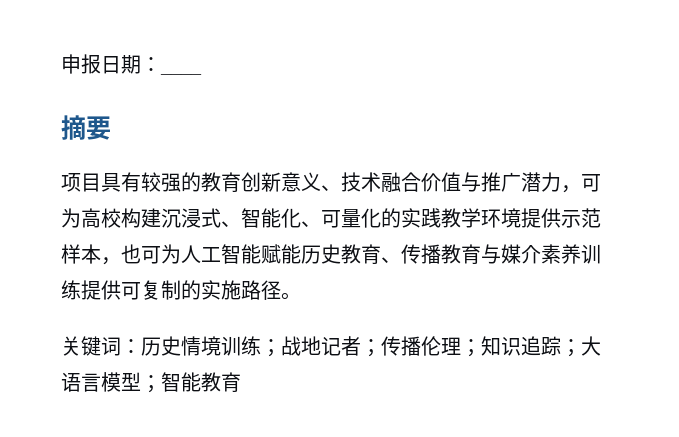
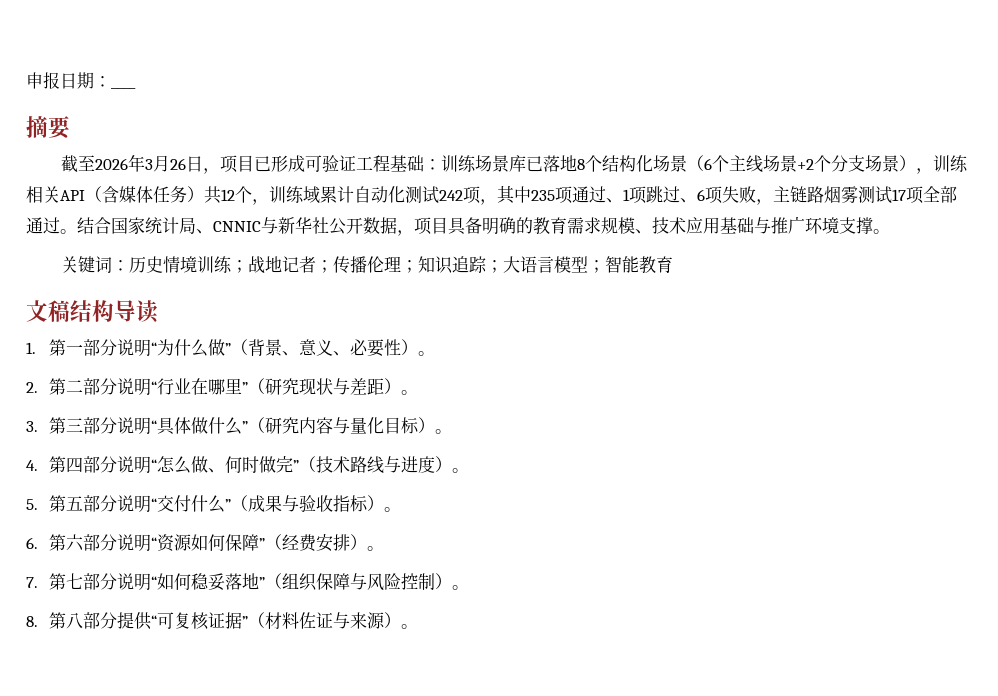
[61,172,601,193] [61,208,601,228] [61,244,601,265] [61,280,281,300] 项目具有较强的教育创新意义、技术融合价值与推广潜力，可为高校构建沉浸式、智能化、可量化的实践教学环境提供示范样本，也可为人工智能赋能历史教育、传播教育与媒介素养训练提供可复制的实施路径 -> [60,154,968,174] [26,185,957,205] [26,216,873,236] 截至2026年3月26日，项目已形成可验证工程基础：训练场景库已落地8个结构化场景（6个主线场景+2个分支场景），训练相关API（含媒体任务）共12个，训练域累计自动化测试242项，其中235项通过、1项跳过、6项失败，主链路烟雾测试17项全部通过。结合国家统计局、CNNIC与新华社公开数据，项目具备明确的教育需求规模、技术应用基础与推广环境支撑
(241, 382) none -> [26,300,159,323] [26,339,436,357] [26,378,419,396] [26,417,453,435] [26,456,470,474] [26,495,402,513] [26,534,385,552] [26,573,470,591] [26,612,419,630] // 文稿结构导读 // 1.第一部分说明“为什么做”（背景、意义、必要性）。 // 2.第二部分说明“行业在哪里”（研究现状与差距）。 // 3.第三部分说明“具体做什么”（研究内容与量化目标）。 // 4.第四部分说明“怎么做、何时做完”（技术路线与进度）。 // 5.第五部分说明“交付什么”（成果与验收指标）。 // 6.第六部分说明“资源如何保障”（经费安排）。 // 7.第七部分说明“如何稳妥落地”（组织保障与风险控制）。 // 8.第八部分提供“可复核证据”（材料佐证与来源）。

